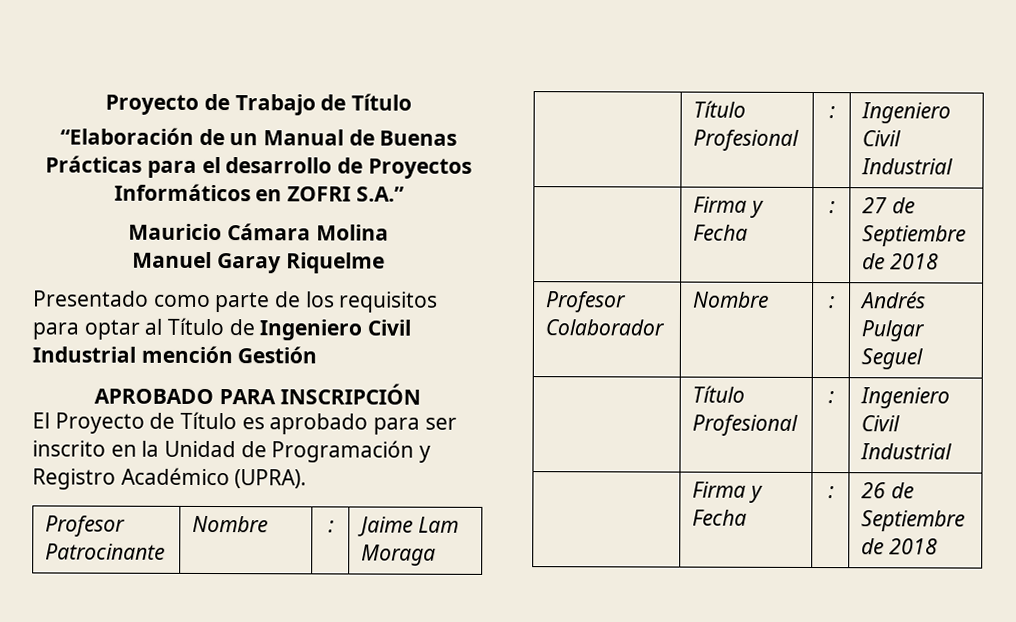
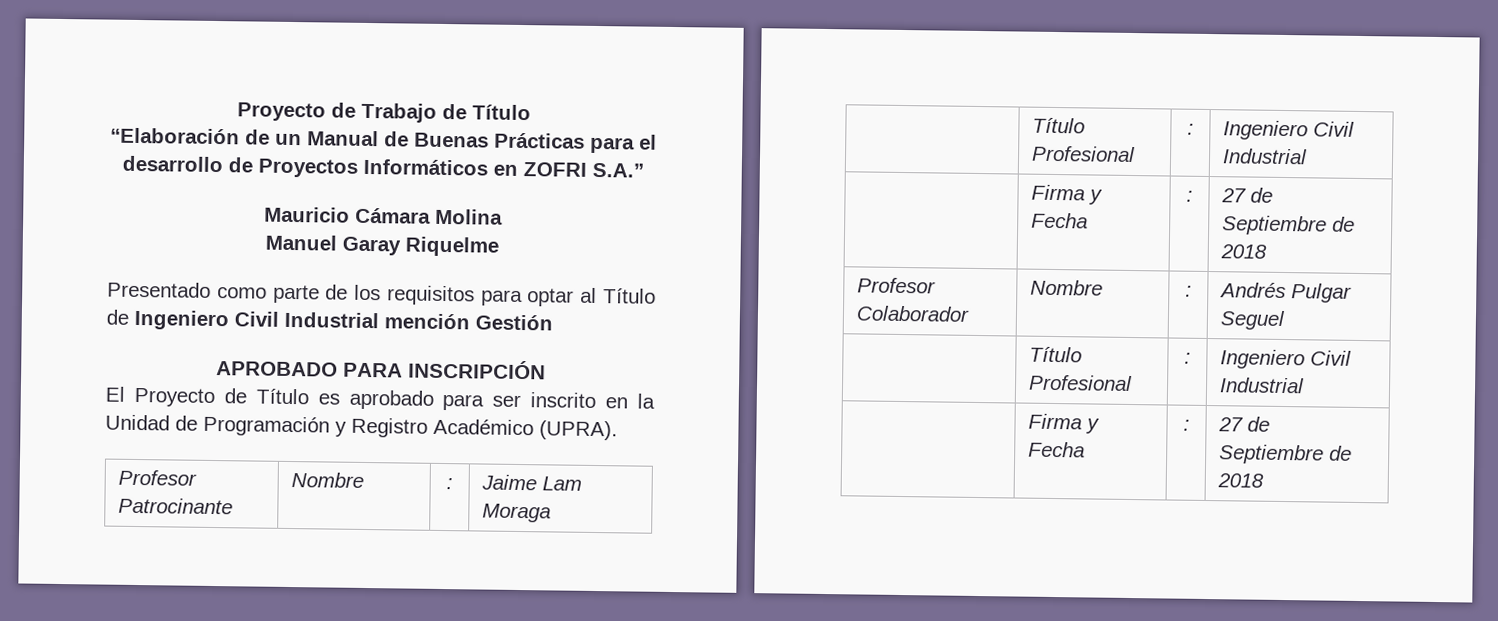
[861,482,887,499] 26 -> [1218,417,1245,432] 27

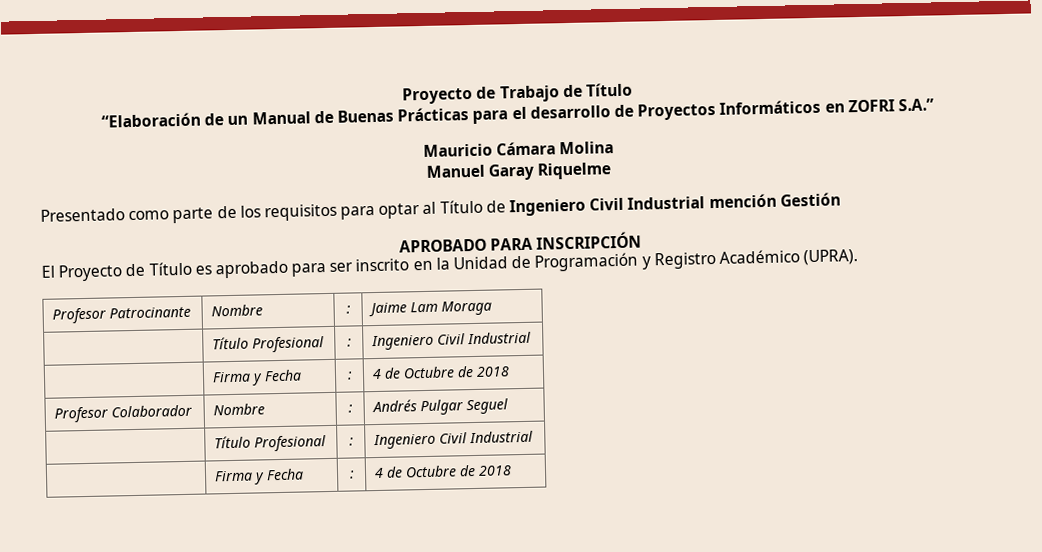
[1221,187,1274,203] [1222,215,1328,236] 27 de Septiembre -> [371,366,455,380] 4 de Octubre
[1218,416,1271,432] [1219,444,1325,465] 27 de Septiembre -> [373,465,457,479] 4 de Octubre

